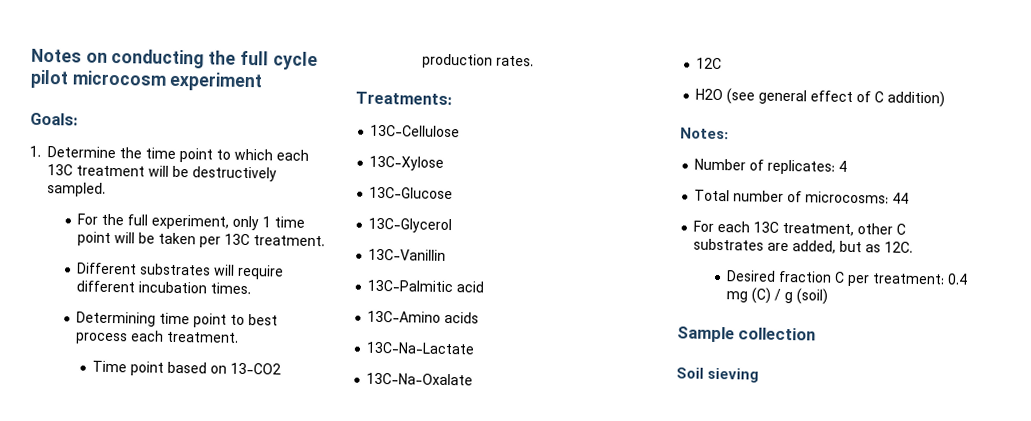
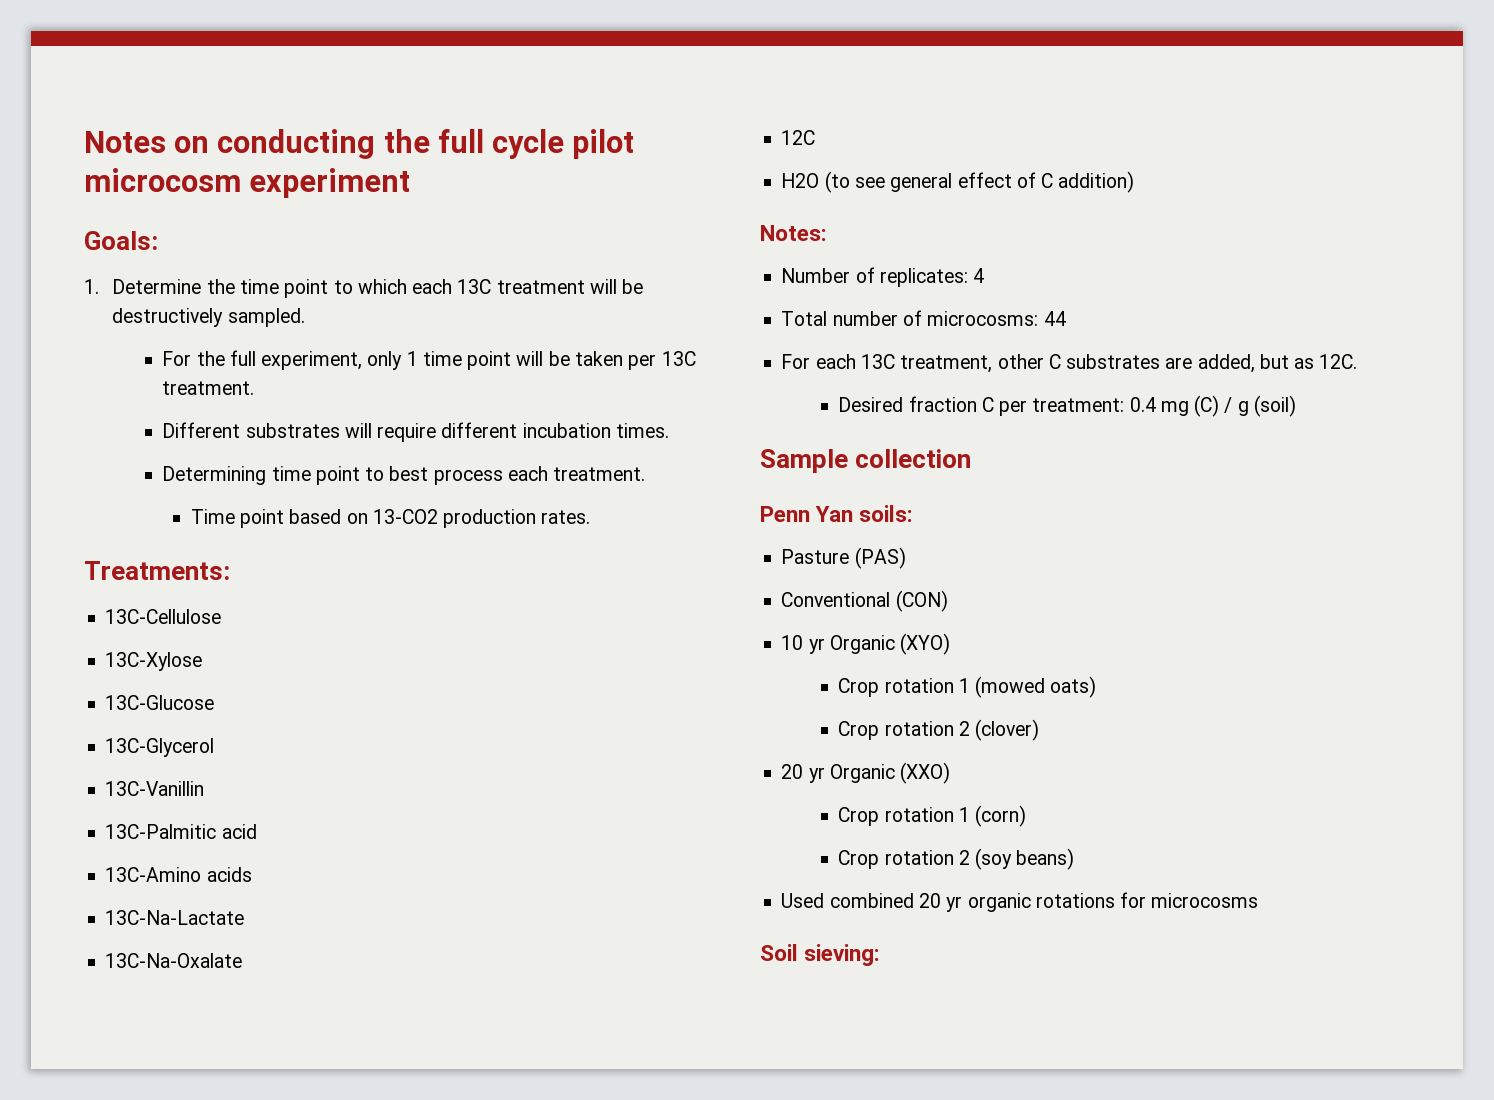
[726,88,756,105] (see -> [824,171,885,193] (to see
(817, 334) none -> [760,505,914,522] [781,547,906,569] [781,590,948,612] [781,633,951,655] [838,676,1097,698] [838,719,1040,741] [781,762,951,784] [838,805,1027,827] [838,848,1075,870] [781,892,1259,912] // Penn Yan soils: // Pasture (PAS) // Conventional (CON) // 10 yr Organic (XYO) // Crop rotation 1 (mowed oats) // Crop rotation 2 (clover) // 20 yr Organic (XXO) // Crop rotation 1 (corn) // Crop rotation 2 (soy beans) // Used combined 20 yr organic rotations for microcosms
[707,367,760,383] sieving -> [804,944,881,966] sieving:

